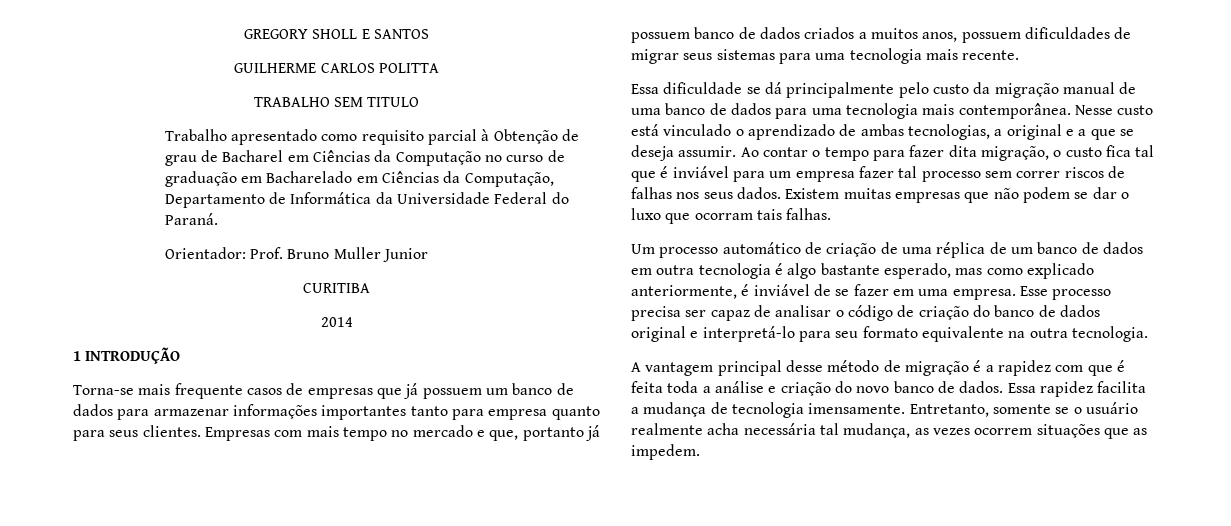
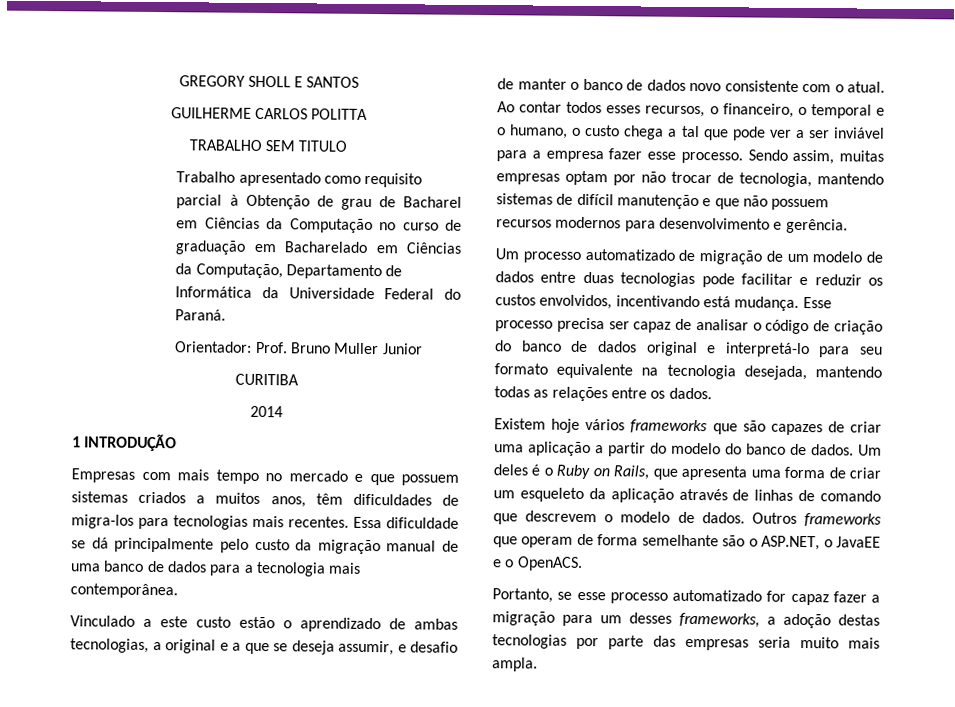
[73,383,574,399] [73,404,600,420] [73,425,201,441] Torna-se mais frequente casos de empresas que já possuem um banco de dados para armazenar informações importantes tanto para empresa quanto para seus clientes. -> (178, 442) none
[489,425,600,441] [631,27,800,43] que, portanto já possuem banco de dados -> [369,474,459,486] [71,491,128,503] que possuem sistemas
[961,32,1021,43] possuem -> [315,493,343,505] têm
[631,48,1020,64] migrar seus sistemas para uma tecnologia mais recente. // -> [71,514,349,530] migra-los para tecnologias mais recentes.
[811,108,842,115] uma -> [243,564,254,573] a
[1074,105,1154,115] [631,124,732,136] Nesse custo está vinculado -> [70,615,275,629] // Vinculado a este custo estão
[678,145,1155,161] [631,166,669,182] assumir. Ao contar o tempo para fazer dita migração, o custo fica tal que é -> [338,640,458,656] [497,78,885,93] [497,101,885,119] [497,124,830,141] assumir, e desafio de manter o banco de dados novo consistente com o atual. Ao contar todos esses recursos, o financeiro, o temporal e o humano, o custo chega a tal que pode ver a ser
[769,171,792,178] um -> [531,150,541,159] a
[898,166,1125,182] [631,187,1129,203] [631,208,832,224] [631,242,986,258] tal processo sem correr riscos de falhas nos seus dados. Existem muitas empresas que não podem se dar o luxo que ocorram tais falhas. // Um processo automático de criação de uma réplica -> [647,149,884,165] [496,170,884,188] [496,193,830,211] [496,216,848,234] [495,248,762,265] esse processo. Sendo assim, muitas empresas optam por não trocar de tecnologia, mantendo sistemas de difícil manutenção e que não possuem recursos modernos para desenvolvimento e gerência. // Um processo automatizado de migração
[1037,242,1143,254] [631,263,1094,279] [631,284,1016,300] banco de dados em outra tecnologia é algo bastante esperado, mas como explicado anteriormente, é inviável de se fazer em uma empresa. -> [812,251,883,263] [495,271,883,288] [495,294,800,311] modelo de dados entre duas tecnologias pode facilitar e reduzir os custos envolvidos, incentivando está mudança.
[1029,326,1148,342] [631,360,1125,376] [631,381,1147,397] [631,402,1138,418] [631,423,1148,439] [631,444,700,460] outra tecnologia. // A vantagem principal desse método de migração é a rapidez com que é feita toda a análise e criação do novo banco de dados. Essa rapidez facilita a mudança de tecnologia imensamente. Entretanto, somente se o usuário realmente acha necessária tal mudança, as vezes ocorrem situações que as impedem. -> [666,364,882,381] [494,386,712,402] [494,418,882,436] [494,441,882,457] [493,464,881,481] [493,487,881,503] [493,510,882,527] [493,533,881,551] [493,556,583,571] [492,588,880,606] [492,611,880,629] [492,634,880,651] [492,657,538,672] tecnologia desejada, mantendo todas as relações entre os dados. // Existem hoje vários frameworks que são capazes de criar uma aplicação a partir do modelo do banco de dados. Um deles é o Ruby on Rails, que apresenta uma forma de criar um esqueleto da aplicação através de linhas de comando que descrevem o modelo de dados. Outros frameworks que operam de forma semelhante são o ASP.NET, o JavaEE e o OpenACS. // Portanto, se esse processo automatizado for capaz fazer a migração para um desses frameworks, a adoção destas tecnologias por parte das empresas seria muito mais ampla.

